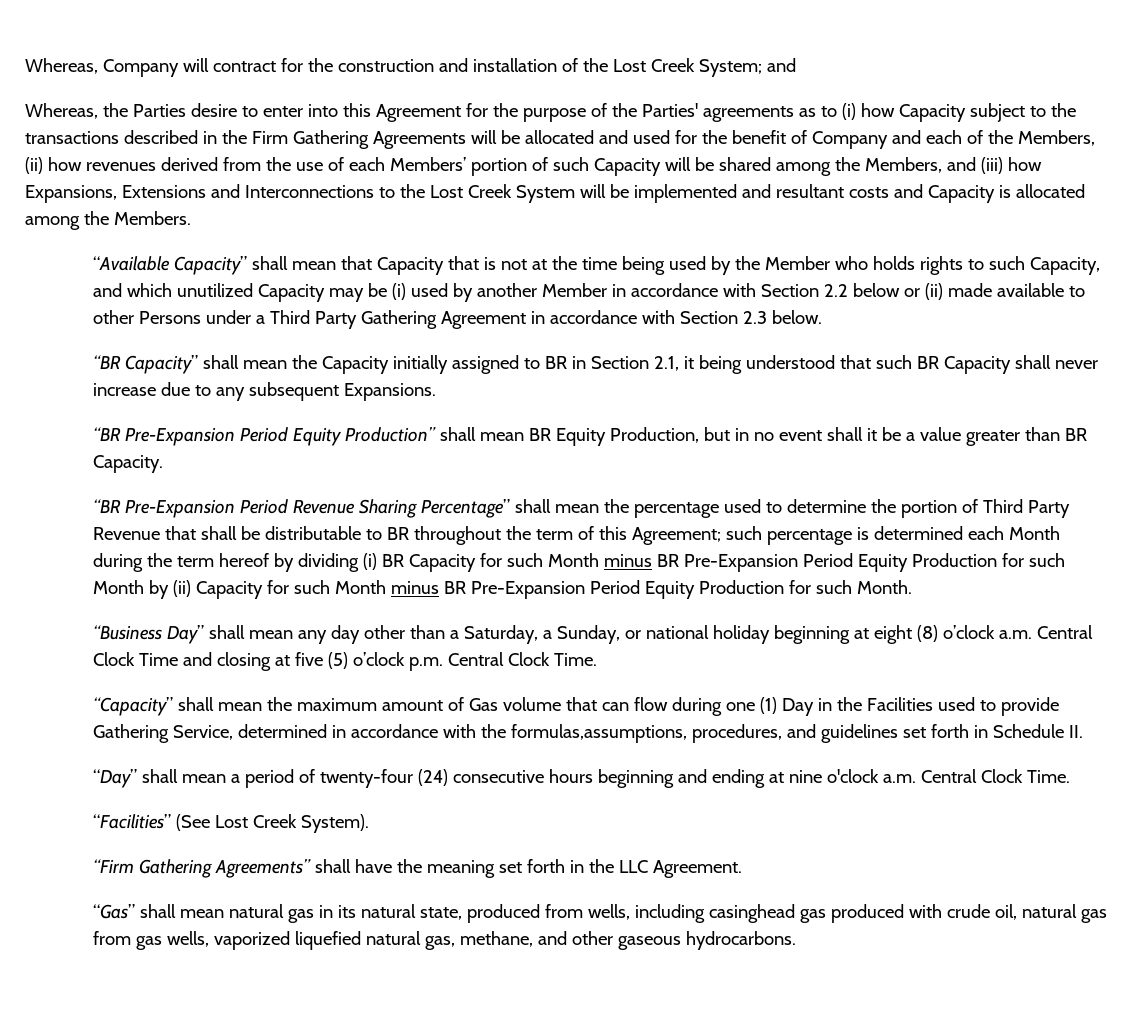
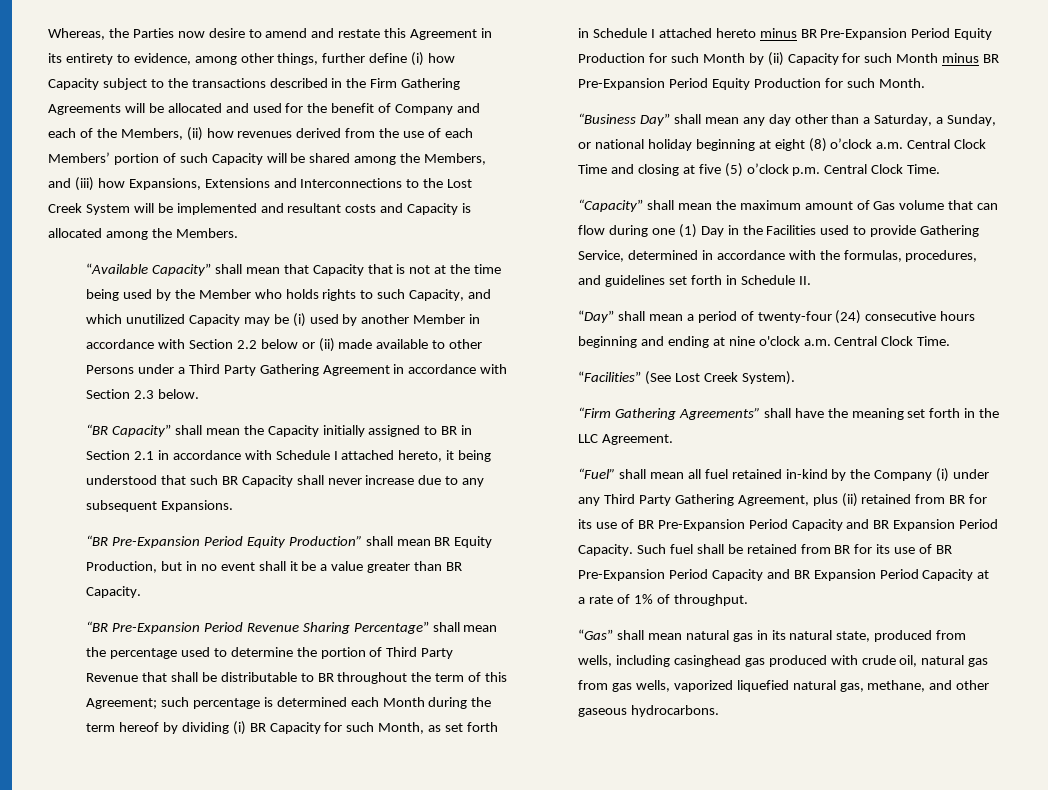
[25,58,796,77] [25,103,98,119] Whereas, Company will contract for the construction and installation of the Lost Creek System; and // Whereas, -> [48,28,105,40] Whereas,
(186, 110) none -> [177,31,205,38] now
[262,103,837,122] enter into this Agreement for the purpose of the Parties' agreements as to -> [265,28,493,40] [48,53,408,65] amend and restate this Agreement in its entirety to evidence, among other things, further define
[653,356,679,371] 2.1, -> [133,450,443,462] 2.1 in accordance with Schedule I attached hereto,
[547,553,599,567] Month -> [378,722,499,734] [578,28,756,38] Month, as set forth in Schedule I attached hereto
[510,724,687,743] formulas,assumptions, -> [843,250,902,262] formulas,
(742, 869) none -> [578,468,990,482] [578,493,988,507] [578,519,999,531] [578,544,953,556] [578,569,990,581] [578,594,748,606] // “Fuel” shall mean all fuel retained in-kind by the Company (i) under any Third Party Gathering Agreement, plus (ii) retained from BR for its use of BR Pre-Expansion Period Capacity and BR Expansion Period Capacity. Such fuel shall be retained from BR for its use of BR Pre-Expansion Period Capacity and BR Expansion Period Capacity at a rate of 1% of throughput.

